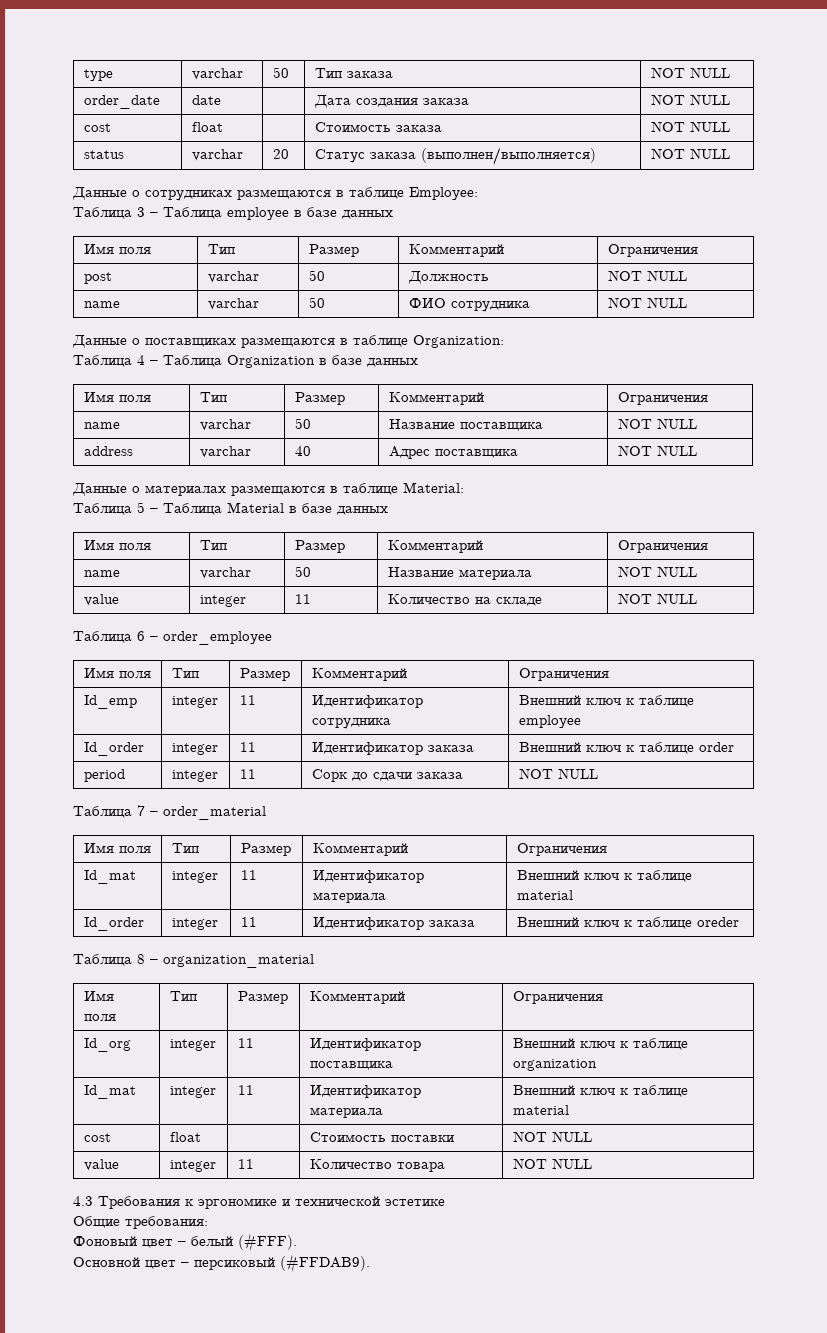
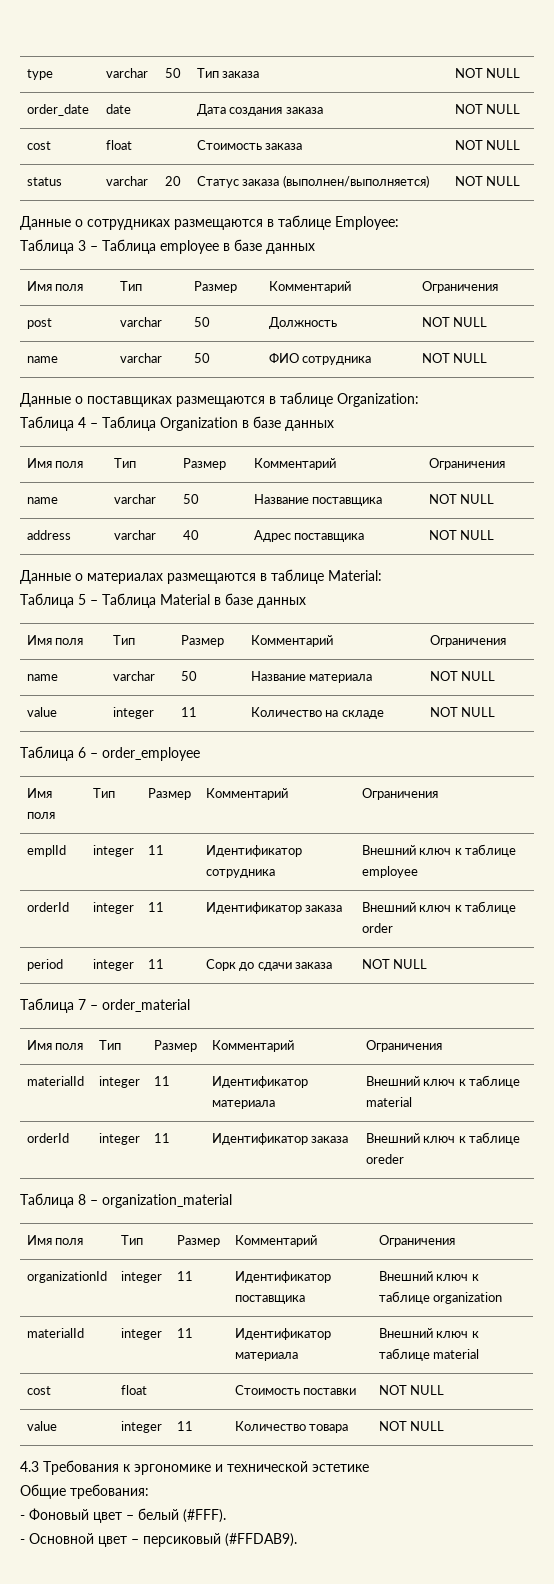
[83,695,137,709] Id_emp -> [26,845,66,857] emplId
[83,742,144,756] Id_order -> [26,902,69,912] orderId
[83,870,136,884] [171,871,218,883] [240,870,257,880] [312,870,424,883] [312,892,386,903] [516,870,692,882] [516,890,573,900] [83,917,144,931] Id_mat | integer | 11 | Идентификатор материала | Внешний ключ к таблице material // Id_order -> [26,1076,84,1086] [98,1076,140,1088] [153,1076,170,1086] [211,1076,308,1088] [211,1100,275,1109] [365,1075,521,1088] [365,1097,412,1107] [26,1133,69,1143] materialId | integer | 11 | Идентификатор материала | Внешний ключ к таблице material // orderId
[83,1038,131,1052] Id_org -> [26,1271,107,1283] organizationId
[83,1085,136,1099] Id_mat -> [26,1328,84,1338] materialId
(208, 1222) none -> [20,1515,25,1520] -
(297, 1242) none -> [20,1539,25,1544] -

